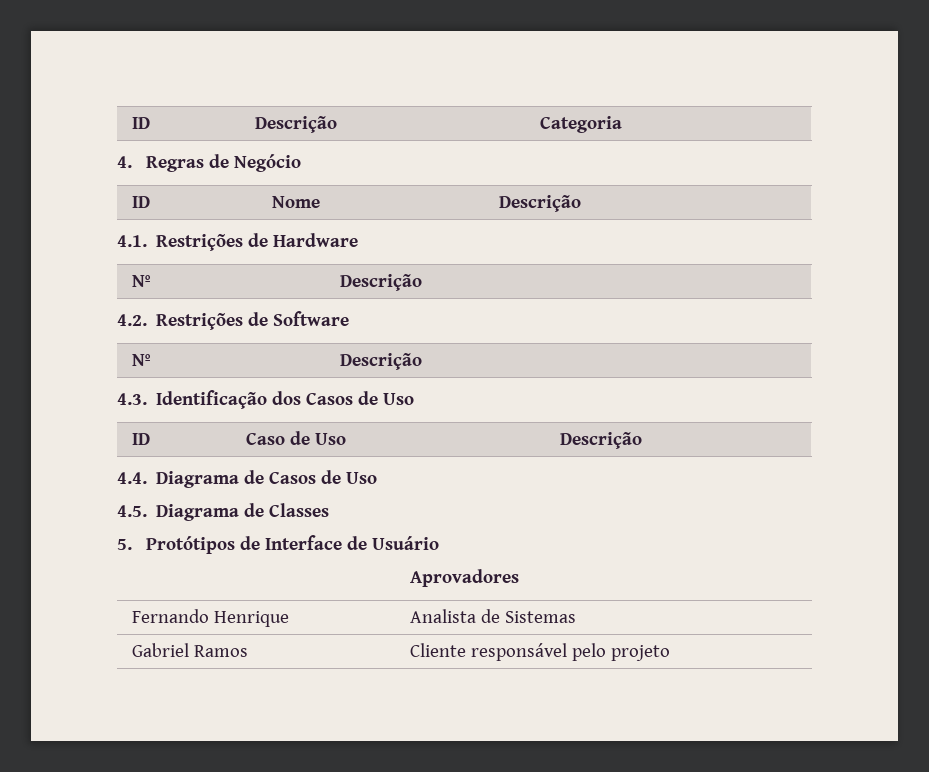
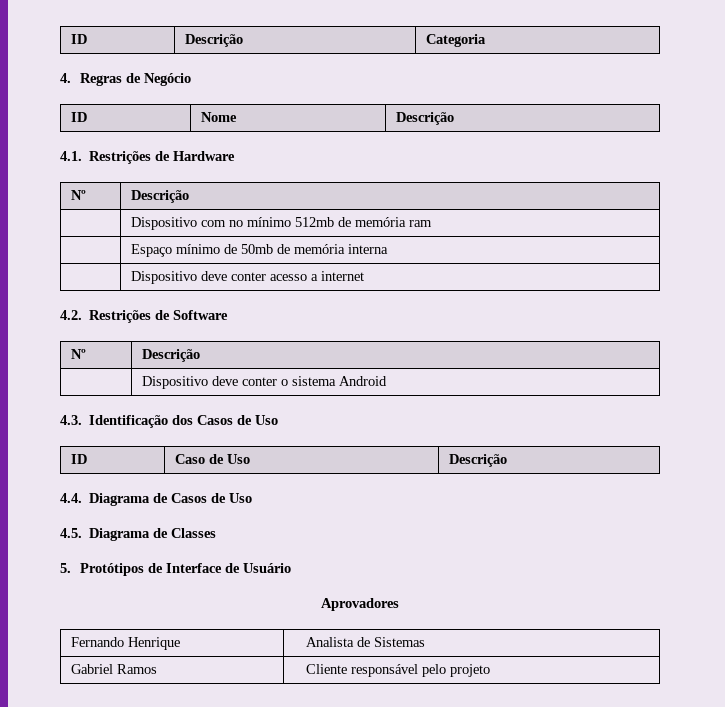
(422, 282) none -> [130,217,432,230] [130,244,388,257] [130,271,364,284] // | Dispositivo com no mínimo 512mb de memória ram // | Espaço mínimo de 50mb de memória interna // | Dispositivo deve conter acesso a internet
(422, 361) none -> [141,376,387,389] // | Dispositivo deve conter o sistema Android

